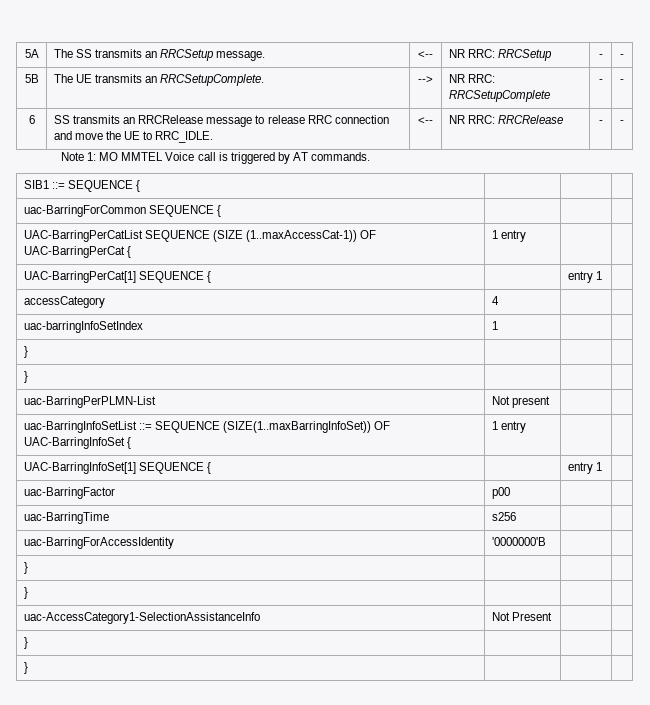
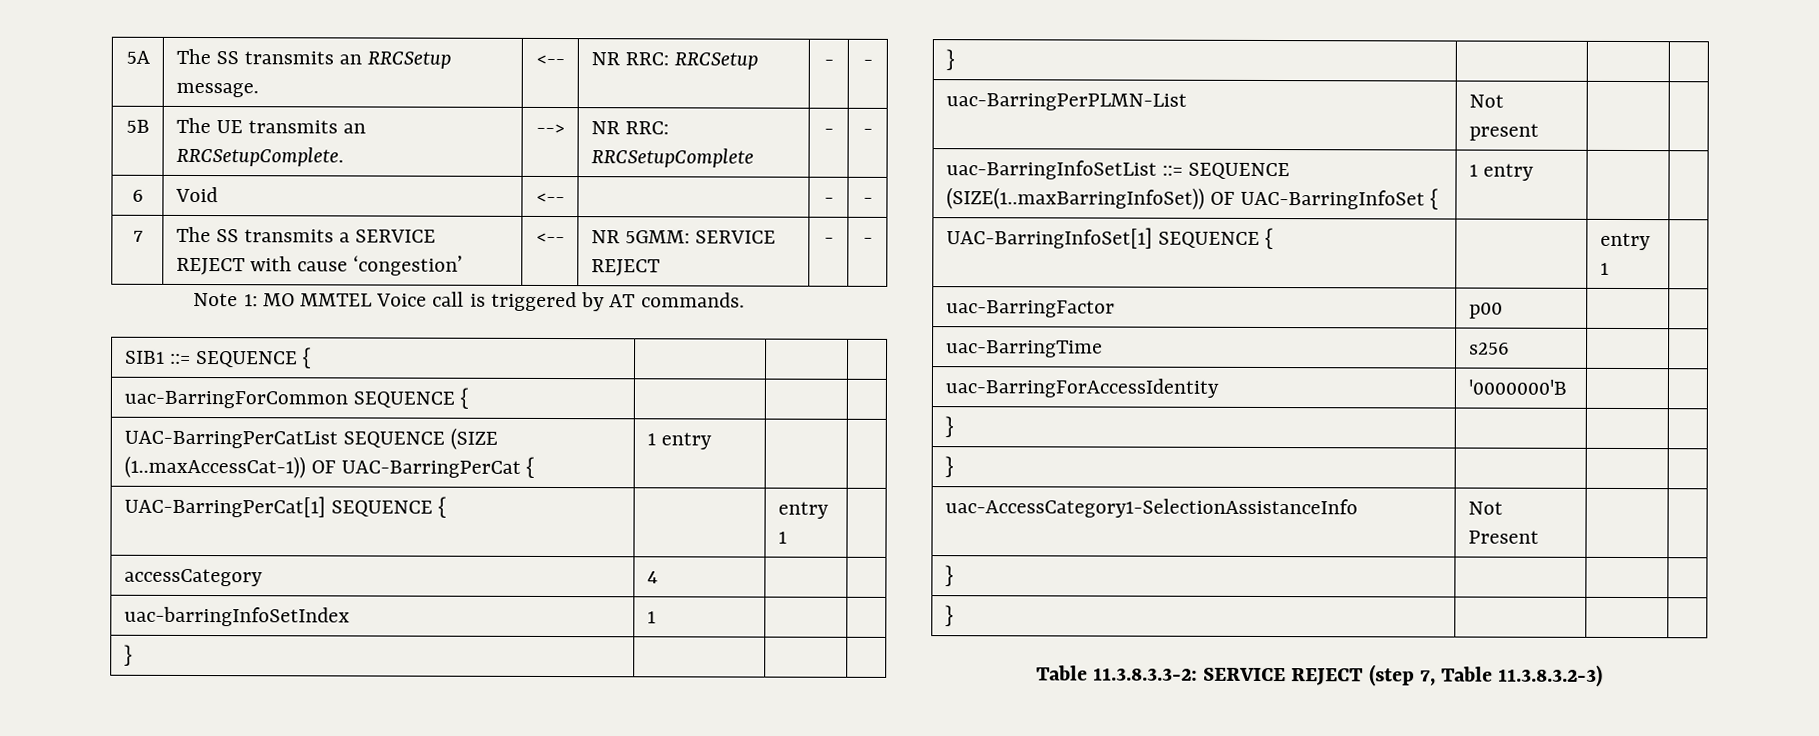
[53,115,389,127] [53,131,214,143] [418,117,433,124] [448,115,564,124] SS transmits an RRCRelease message to release RRC connection and move the UE to RRC_IDLE. | <-- | NR RRC: RRCRelease -> [174,186,218,203] [535,192,565,204] [823,197,834,204] [862,197,873,204] [132,230,143,242] [175,226,437,243] [175,255,464,276] [535,232,565,244] [590,230,776,244] [590,259,660,277] Void | <-- | | - | - // 7 | The SS transmits a SERVICE REJECT with cause ‘congestion’ | <-- | NR 5GMM: SERVICE REJECT
(28, 668) none -> [1035,664,1604,687] // Table 11.3.8.3.3-2: SERVICE REJECT (step 7, Table 11.3.8.3.2-3)

